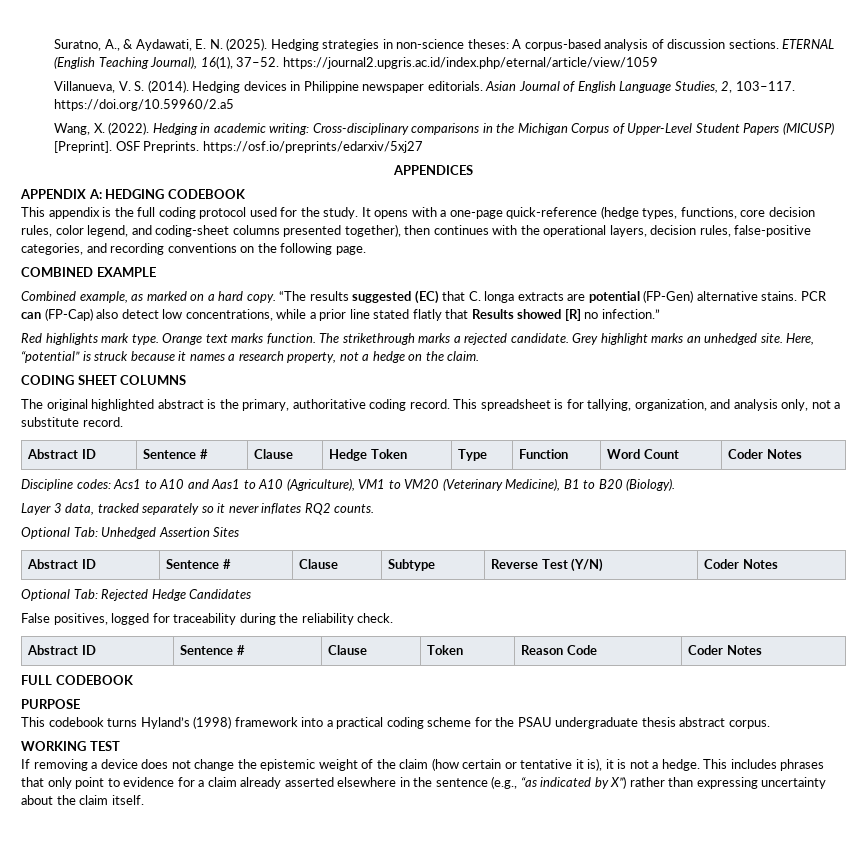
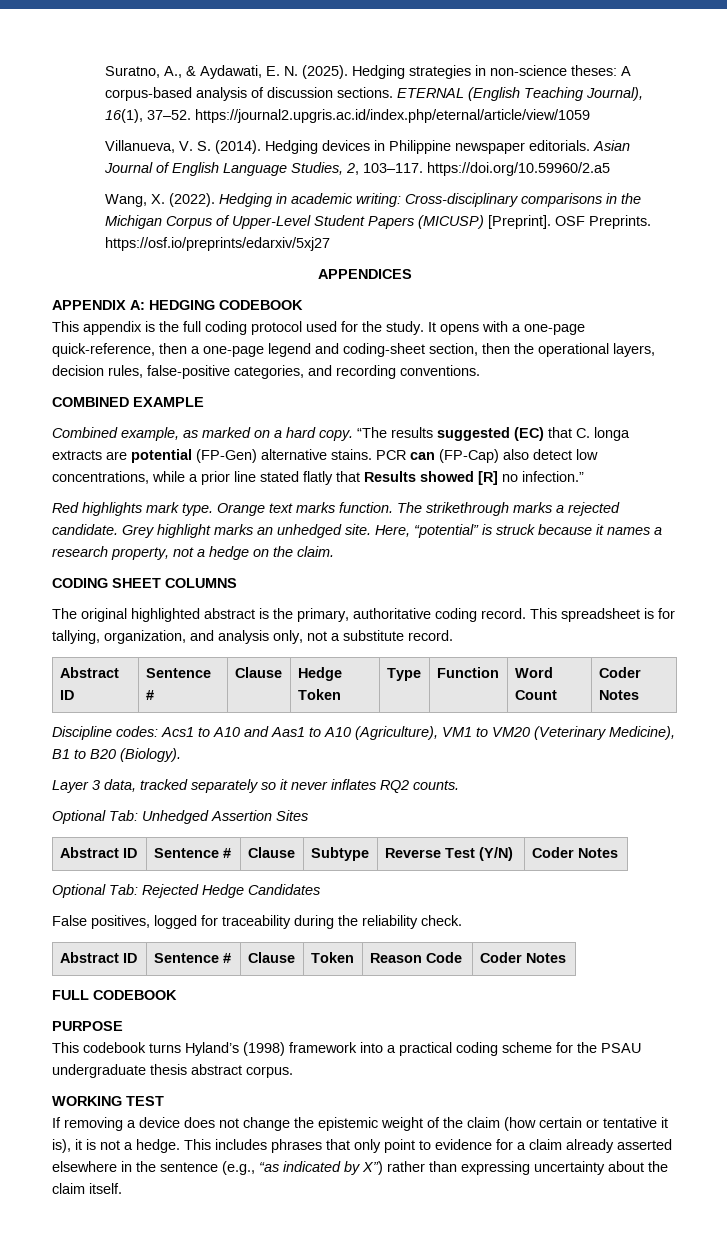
[506,206,815,219] [21,224,518,237] quick-reference (hedge types, functions, core decision rules, color legend, and coding-sheet columns presented together), then continues with -> [52,343,510,357] quick-reference, then a one-page legend and coding-sheet section, then
[167,243,366,255] conventions on the following page. -> [400,365,480,376] conventions.

